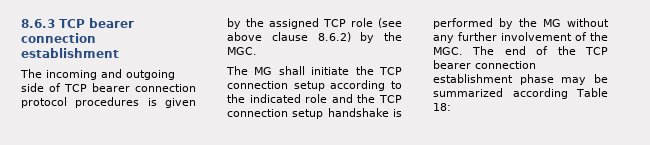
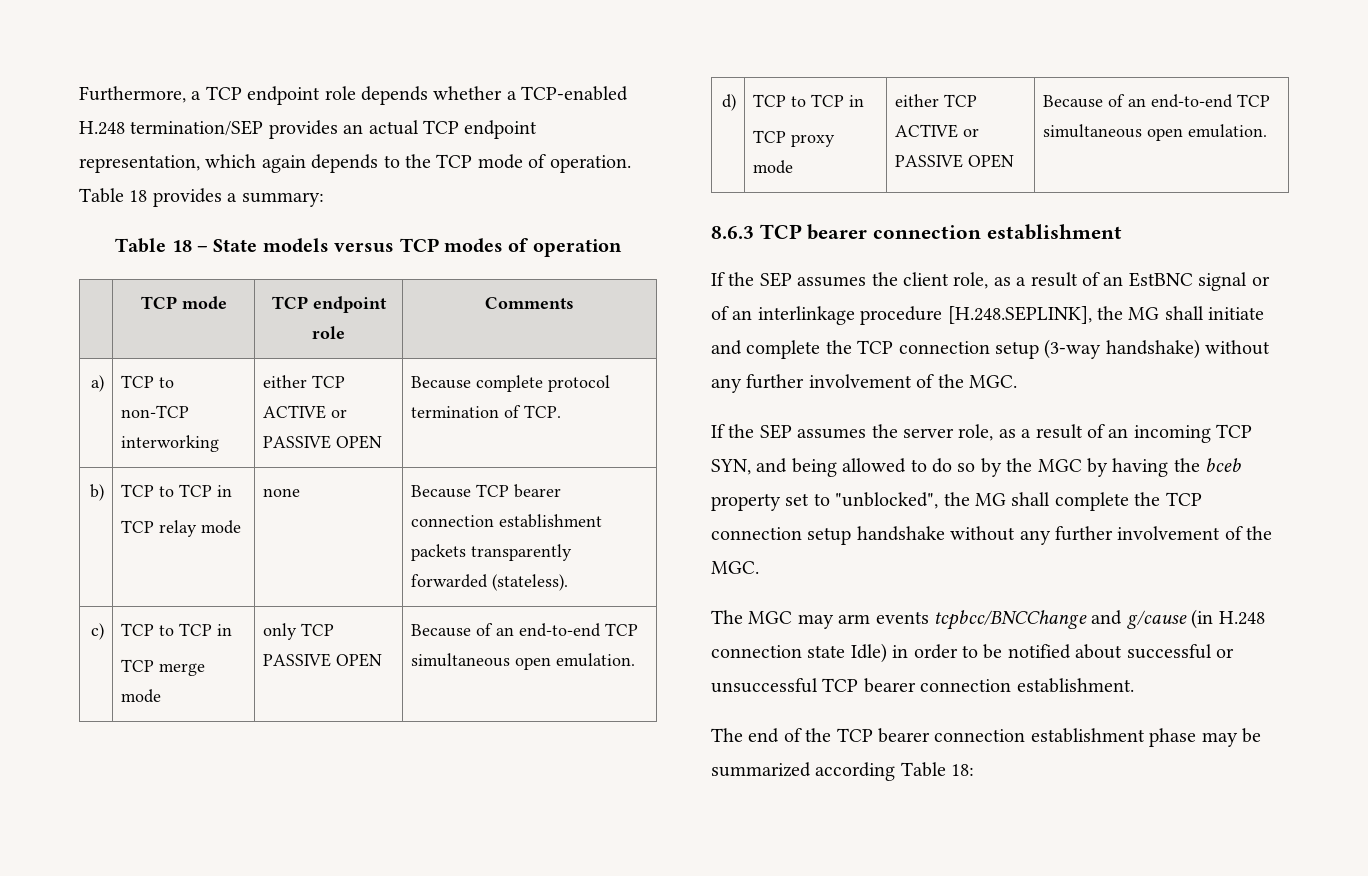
(21, 23) none -> [79,86,629,105] [79,120,538,139] [79,154,631,173] [79,188,324,207] [115,238,622,257] [140,296,227,309] [271,296,387,313] [312,326,345,339] [485,297,574,309] [90,375,104,392] [121,375,175,388] [121,405,190,418] [121,435,220,452] [263,375,346,388] [263,405,348,419] [263,435,383,449] [411,375,611,392] [411,405,562,418] [89,484,104,501] [121,484,233,497] [121,520,242,537] [263,488,301,497] [411,484,562,498] [411,514,603,528] [411,544,573,561] [411,574,569,591] [90,623,104,640] [121,623,233,636] [121,659,206,676] [121,689,162,703] [263,623,335,640] [263,653,383,667] [411,623,639,637] [411,653,636,670] [721,94,736,111] [753,94,865,107] [753,130,836,147] [753,160,794,174] [895,94,978,107] [895,124,980,138] [895,154,1015,168] [1043,94,1271,108] [1043,124,1268,141] Furthermore, a TCP endpoint role depends whether a TCP-enabled H.248 termination/SEP provides an actual TCP endpoint representation, which again depends to the TCP mode of operation. Table 18 provides a summary: // Table 18 – State models versus TCP modes of operation // | TCP mode | TCP endpoint role | Comments // a) | TCP to non-TCP interworking | either TCP ACTIVE or PASSIVE OPEN | Because complete protocol termination of TCP. // b) | TCP to TCP in // TCP relay mode | none | Because TCP bearer connection establishment packets transparently forwarded (stateless). // c) | TCP to TCP in // TCP merge mode | only TCP PASSIVE OPEN | Because of an end-to-end TCP simultaneous open emulation. // d) | TCP to TCP in // TCP proxy mode | either TCP ACTIVE or PASSIVE OPEN | Because of an end-to-end TCP simultaneous open emulation. //
[20,69,175,80] [21,83,196,92] [21,97,196,108] [227,18,402,29] [227,32,402,43] [227,47,257,55] [226,66,248,75] The incoming and outgoing side of TCP bearer connection protocol procedures is given by the assigned TCP role (see above clause 8.6.2) by the MGC. // The -> [711,272,1270,291] [711,306,1123,325] If the SEP assumes the client role, as a result of an EstBNC signal or of an interlinkage procedure [H.248.SEPLINK], the
[355,66,402,75] [227,80,402,91] [227,94,402,103] [227,108,402,119] [433,18,609,29] [433,32,608,43] [433,47,463,55] the TCP connection setup according to the indicated role and the TCP connection setup handshake is performed by the MG without any further involvement of the MGC. -> [711,339,1271,359] [711,374,1017,393] [711,424,1253,443] [711,458,1242,477] [711,492,1202,511] [711,526,1273,545] [711,561,759,574] [711,609,1265,630] [711,643,1234,663] [711,678,1134,693] and complete the TCP connection setup (3-way handshake) without any further involvement of the MGC. // If the SEP assumes the server role, as a result of an incoming TCP SYN, and being allowed to do so by the MGC by having the bceb property set to "unblocked", the MG shall complete the TCP connection setup handshake without any further involvement of the MGC. // The MGC may arm events tcpbcc/BNCChange and g/cause (in H.248 connection state Idle) in order to be notified about successful or unsuccessful TCP bearer connection establishment. //

